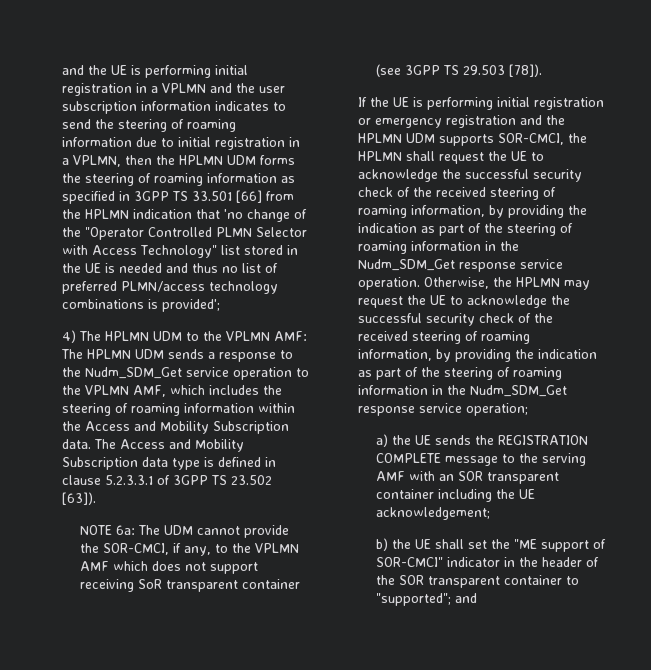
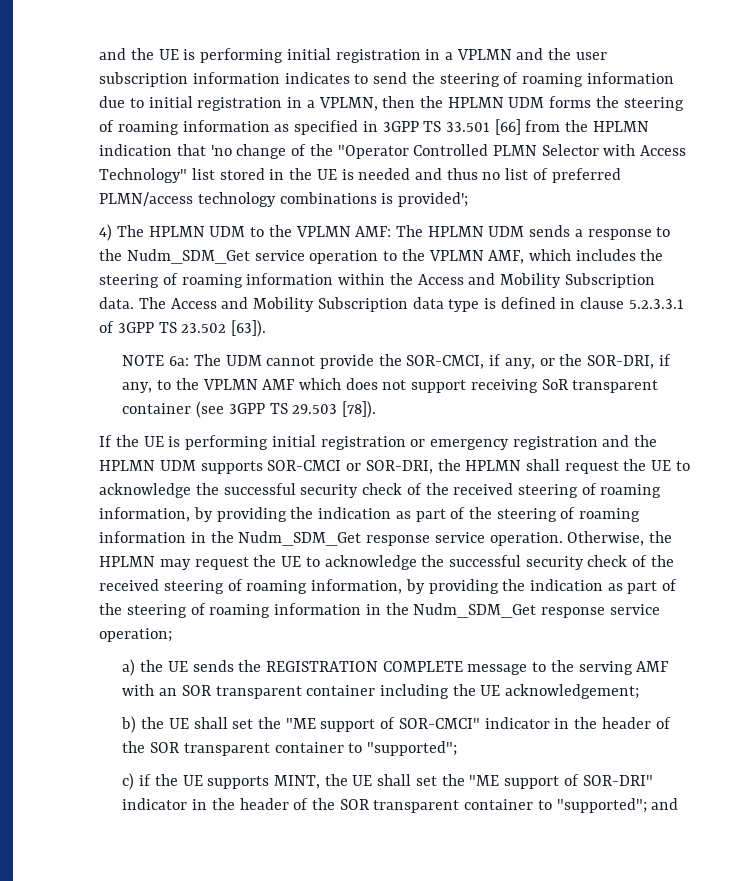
(211, 551) none -> [539,354,671,369] [122,382,153,393] or the SOR-DRI, if any,
[498,133,565,145] SOR-CMCI, -> [267,460,433,474] SOR-CMCI or SOR-DRI,
(451, 599) none -> [122,773,653,790] [122,798,647,813] // c) if the UE supports MINT, the UE shall set the "ME support of SOR-DRI" indicator in the header of the SOR transparent container to "supported";

